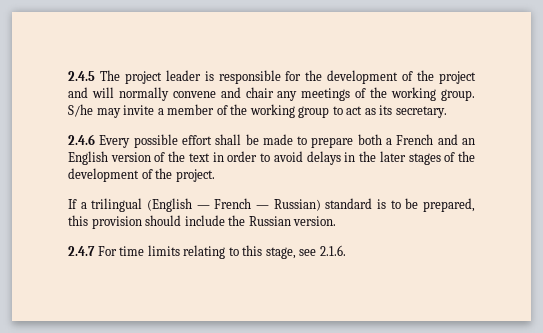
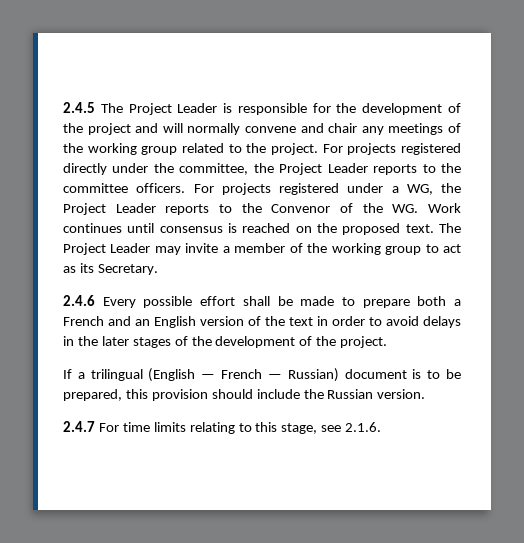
[124,70,201,84] project leader -> [128,103,218,115] Project Leader
[441,89,476,101] [68,104,93,117] group. S/he -> [141,143,461,155] [63,163,462,175] [63,183,461,195] [63,203,461,215] [63,223,461,235] [63,243,151,255] group related to the project. For projects registered directly under the committee, the Project Leader reports to the committee officers. For projects registered under a WG, the Project Leader reports to the Convenor of the WG. Work continues until consensus is reached on the proposed text. The Project Leader
[395,106,447,118] secretary. -> [97,264,158,275] Secretary.
[325,198,373,209] standard -> [344,369,407,379] document

